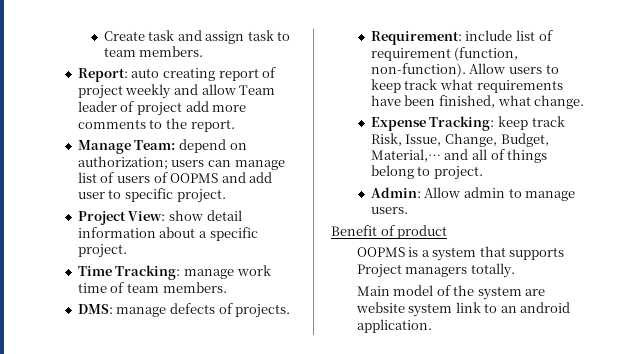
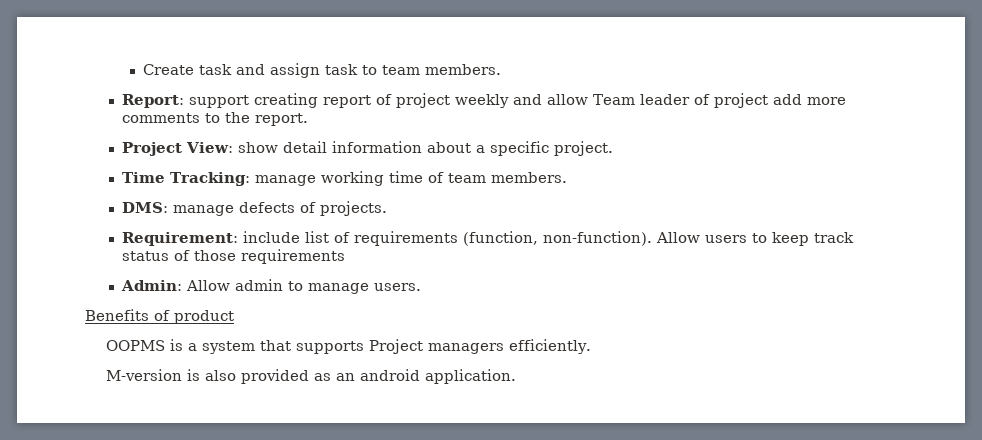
[131,68,160,78] auto -> [189,95,250,108] support
[77,139,247,154] [77,156,285,170] [77,172,273,183] [77,188,226,203] // Manage Team: depend on authorization; users can manage list of users of OOPMS and add user to specific project. -> (309, 119) none
[236,265,271,276] work -> [321,171,385,186] working
[370,48,451,61] requirement -> [354,231,459,246] requirements
[439,79,563,93] [370,95,585,109] [370,116,565,131] [370,133,549,147] [370,149,548,163] [370,165,483,180] what requirements have been finished, what change. // Expense Tracking: keep track Risk, Issue, Change, Budget, Material,… and all of things belong to project. -> [122,249,346,264] status of those requirements
[331,225,377,236] Benefit -> [85,309,149,321] Benefits
[470,263,515,278] [356,285,546,300] [355,302,498,317] totally. // Main model of the system are website system link to -> [509,339,592,354] [106,369,332,384] efficiently. // M-version is also provided as

